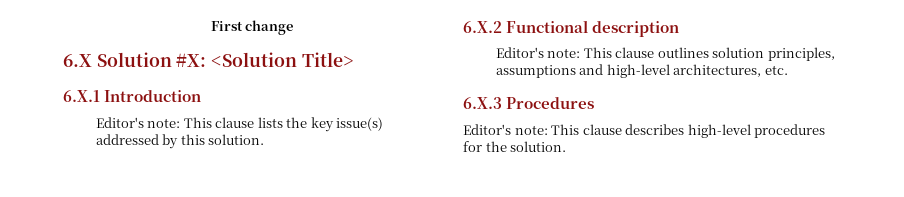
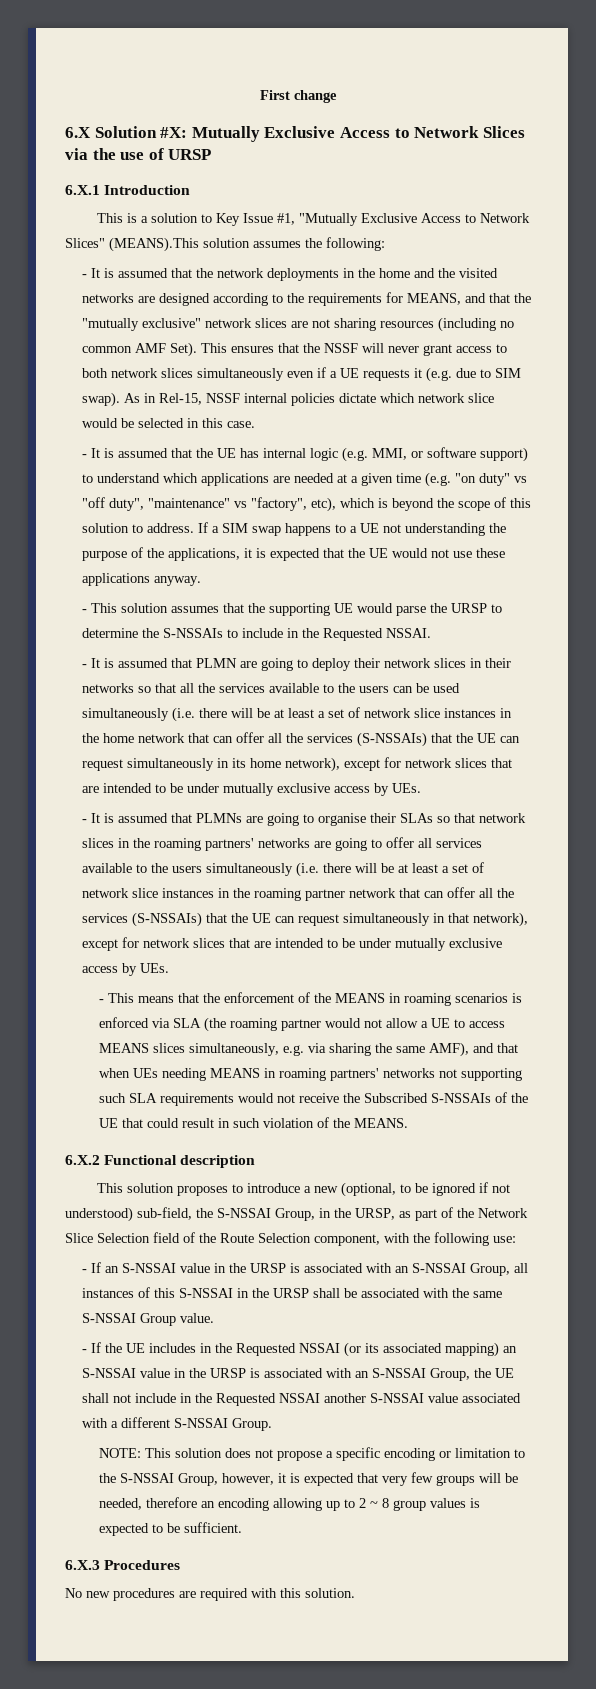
[211,52,354,67] [63,90,202,102] [95,117,384,132] [95,134,265,149] [463,20,680,37] [495,47,835,61] [495,64,788,78] [463,97,595,109] [463,124,826,138] [463,141,507,152] <Solution Title> // 6.X.1 Introduction // Editor's note: This clause lists the key issue(s) addressed by this solution. // 6.X.2 Functional description // Editor's note: This clause outlines solution principles, assumptions and high-level architectures, etc. // 6.X.3 Procedures // Editor's note: This clause describes high-level procedures for the -> [191,126,525,142] [65,148,212,160] [65,185,191,195] [96,213,530,226] [65,237,385,252] [81,268,498,281] [81,292,531,306] [81,317,514,332] [81,342,507,357] [81,367,521,382] [81,392,494,407] [81,418,255,428] [81,447,528,462] [81,472,527,487] [81,497,531,512] [81,522,506,536] [81,547,505,561] [81,573,201,586] [81,603,502,616] [81,628,431,641] [81,658,511,671] [81,683,460,693] [81,707,512,722] [81,732,520,747] [81,757,512,772] [81,783,421,796] [81,813,526,826] [81,837,482,851] [81,862,484,877] [81,887,514,901] [81,912,528,927] [81,937,502,951] [81,963,169,976] [98,992,522,1006] [98,1017,505,1032] [98,1042,518,1057] [98,1068,522,1081] [98,1092,528,1106] [98,1117,408,1128] [65,1155,256,1168] [96,1182,510,1197] [65,1207,528,1222] [65,1232,516,1246] [81,1262,528,1276] [81,1287,502,1298] [81,1313,214,1326] [81,1342,517,1357] [81,1368,514,1381] [81,1393,521,1406] [81,1417,272,1431] [98,1447,525,1461] [98,1472,518,1486] [98,1497,480,1511] [98,1522,242,1536] [65,1560,181,1570] [65,1588,301,1601] Mutually Exclusive Access to Network Slices via the use of URSP // 6.X.1 Introduction // This is a solution to Key Issue #1, "Mutually Exclusive Access to Network Slices" (MEANS).This solution assumes the following: // - It is assumed that the network deployments in the home and the visited networks are designed according to the requirements for MEANS, and that the "mutually exclusive" network slices are not sharing resources (including no common AMF Set). This ensures that the NSSF will never grant access to both network slices simultaneously even if a UE requests it (e.g. due to SIM swap). As in Rel-15, NSSF internal policies dictate which network slice would be selected in this case. // - It is assumed that the UE has internal logic (e.g. MMI, or software support) to understand which applications are needed at a given time (e.g. "on duty" vs "off duty", "maintenance" vs "factory", etc), which is beyond the scope of this solution to address. If a SIM swap happens to a UE not understanding the purpose of the applications, it is expected that the UE would not use these applications anyway. // - This solution assumes that the supporting UE would parse the URSP to determine the S-NSSAIs to include in the Requested NSSAI. // - It is assumed that PLMN are going to deploy their network slices in their networks so that all the services available to the users can be used simultaneously (i.e. there will be at least a set of network slice instances in the home network that can offer all the services (S-NSSAIs) that the UE can request simultaneously in its home network), except for network slices that are intended to be under mutually exclusive access by UEs. // - It is assumed that PLMNs are going to organise their SLAs so that network slices in the roaming partners' networks are going to offer all services available to the users simultaneously (i.e. there will be at least a set of network slice instances in the roaming partner network that can offer all the services (S-NSSAIs) that the UE can request simultaneously in that network), except for network slices that are intended to be under mutually exclusive access by UEs. // - This means that the enforcement of the MEANS in roaming scenarios is enforced via SLA (the roaming partner would not allow a UE to access MEANS slices simultaneously, e.g. via sharing the same AMF), and that when UEs needing MEANS in roaming partners' networks not supporting such SLA requirements would not receive the Subscribed S-NSSAIs of the UE that could result in such violation of the MEANS. // 6.X.2 Functional description // This solution proposes to introduce a new (optional, to be ignored if not understood) sub-field, the S-NSSAI Group, in the URSP, as part of the Network Slice Selection field of the Route Selection component, with the following use: // - If an S-NSSAI value in the URSP is associated with an S-NSSAI Group, all instances of this S-NSSAI in the URSP shall be associated with the same S-NSSAI Group value. // - If the UE includes in the Requested NSSAI (or its associated mapping) an S-NSSAI value in the URSP is associated with an S-NSSAI Group, the UE shall not include in the Requested NSSAI another S-NSSAI value associated with a different S-NSSAI Group. // NOTE: This solution does not propose a specific encoding or limitation to the S-NSSAI Group, however, it is expected that very few groups will be needed, therefore an encoding allowing up to 2 ~ 8 group values is expected to be sufficient. // 6.X.3 Procedures // No new procedures are required with this

